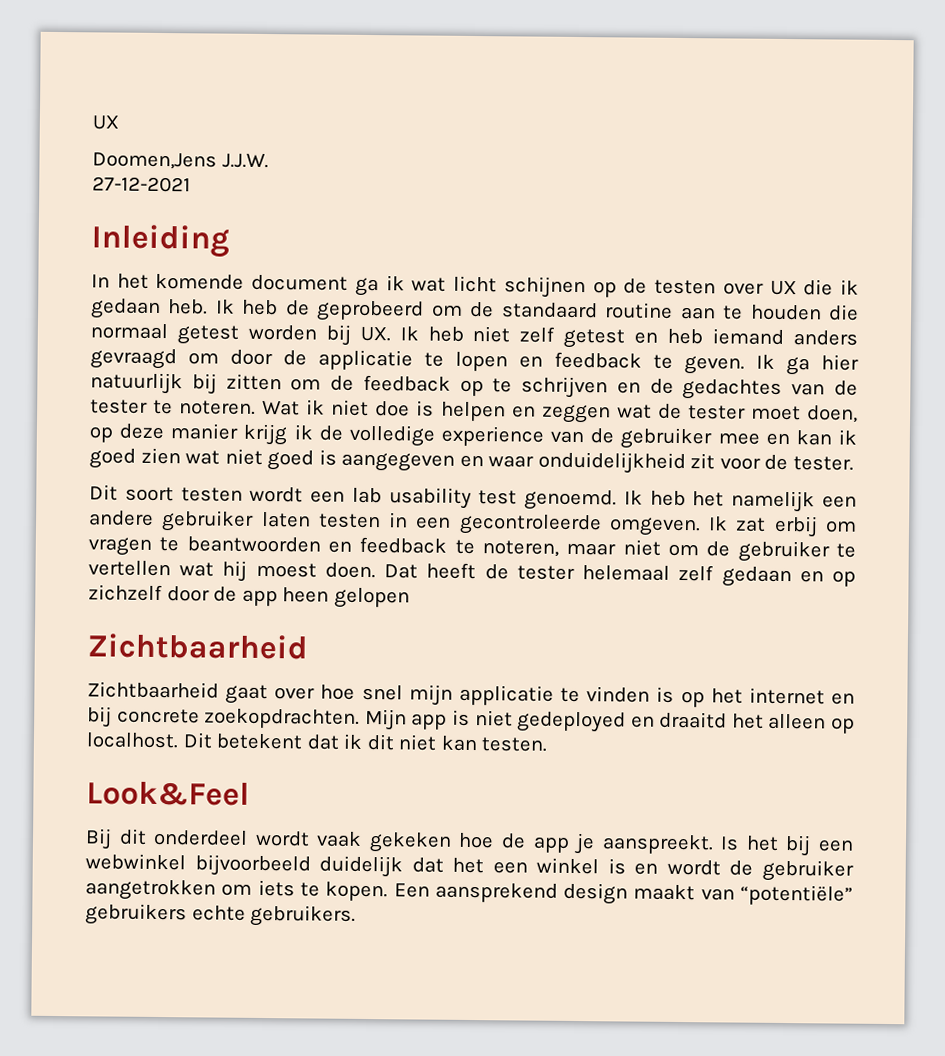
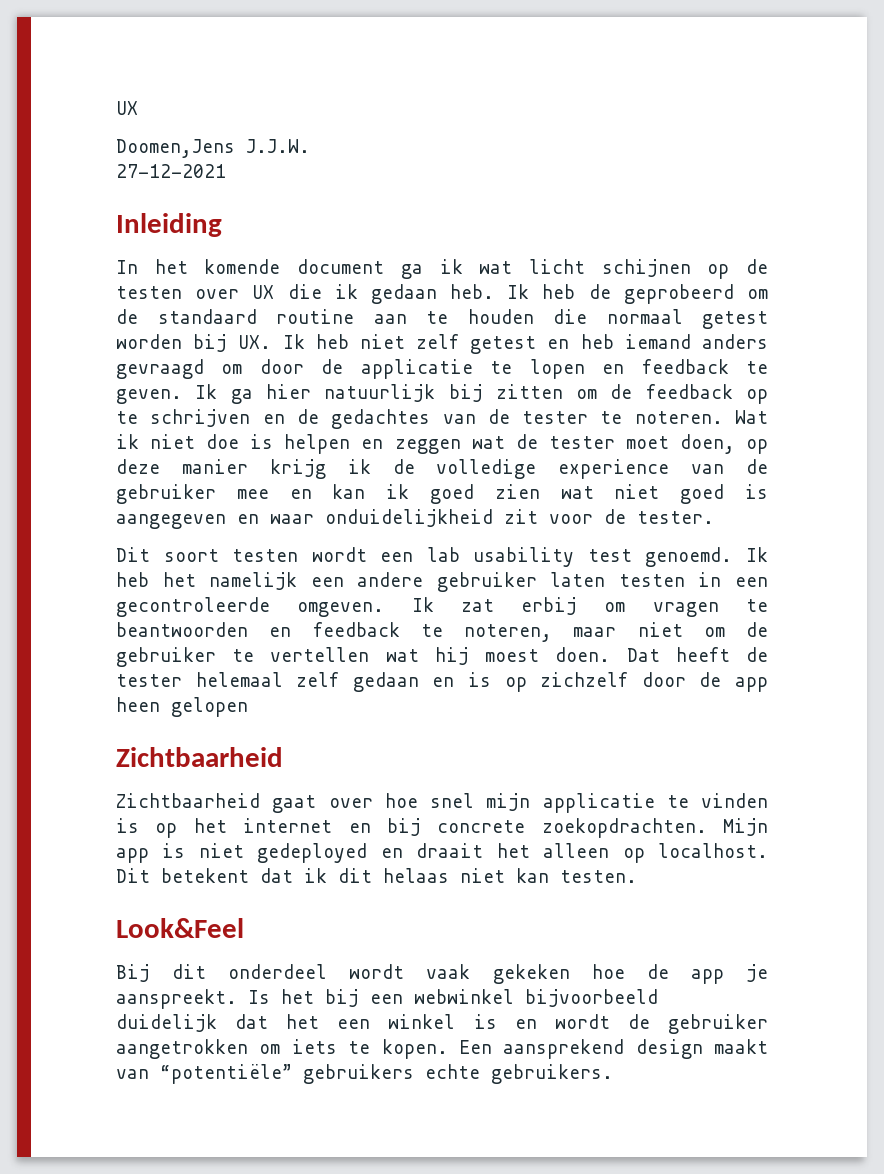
(824, 576) none -> [468,672,491,687] is
[659,711,728,729] draaitd -> [416,843,484,858] draait
(395, 742) none -> [383,868,449,883] helaas

